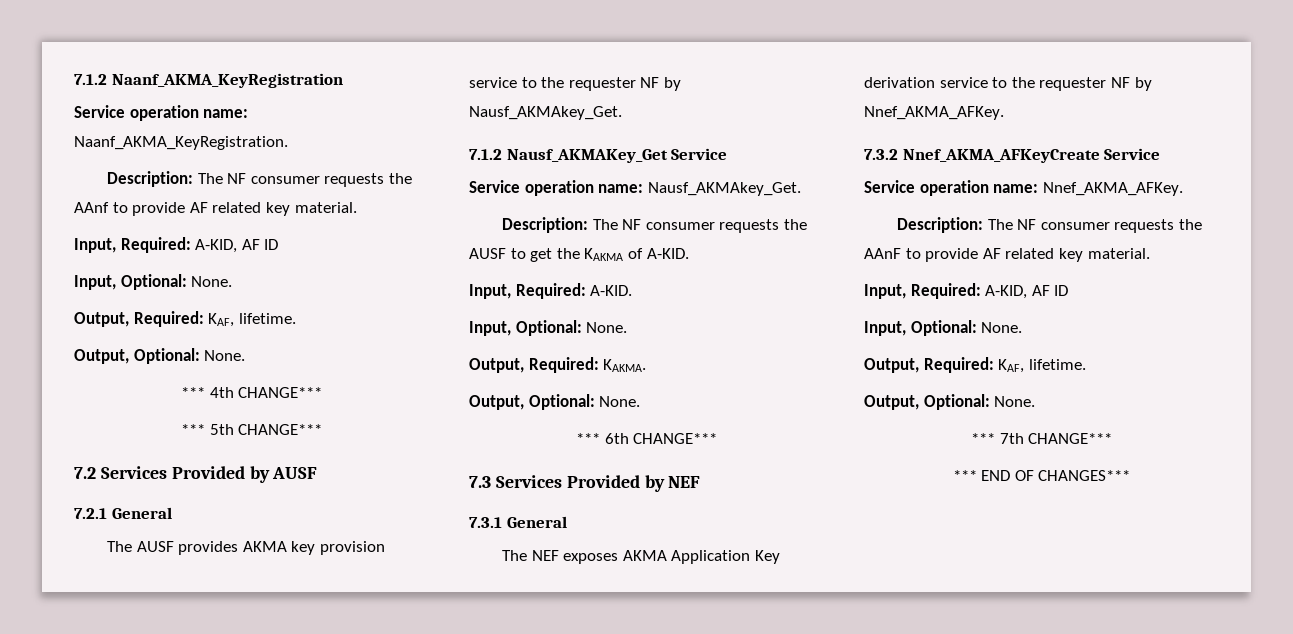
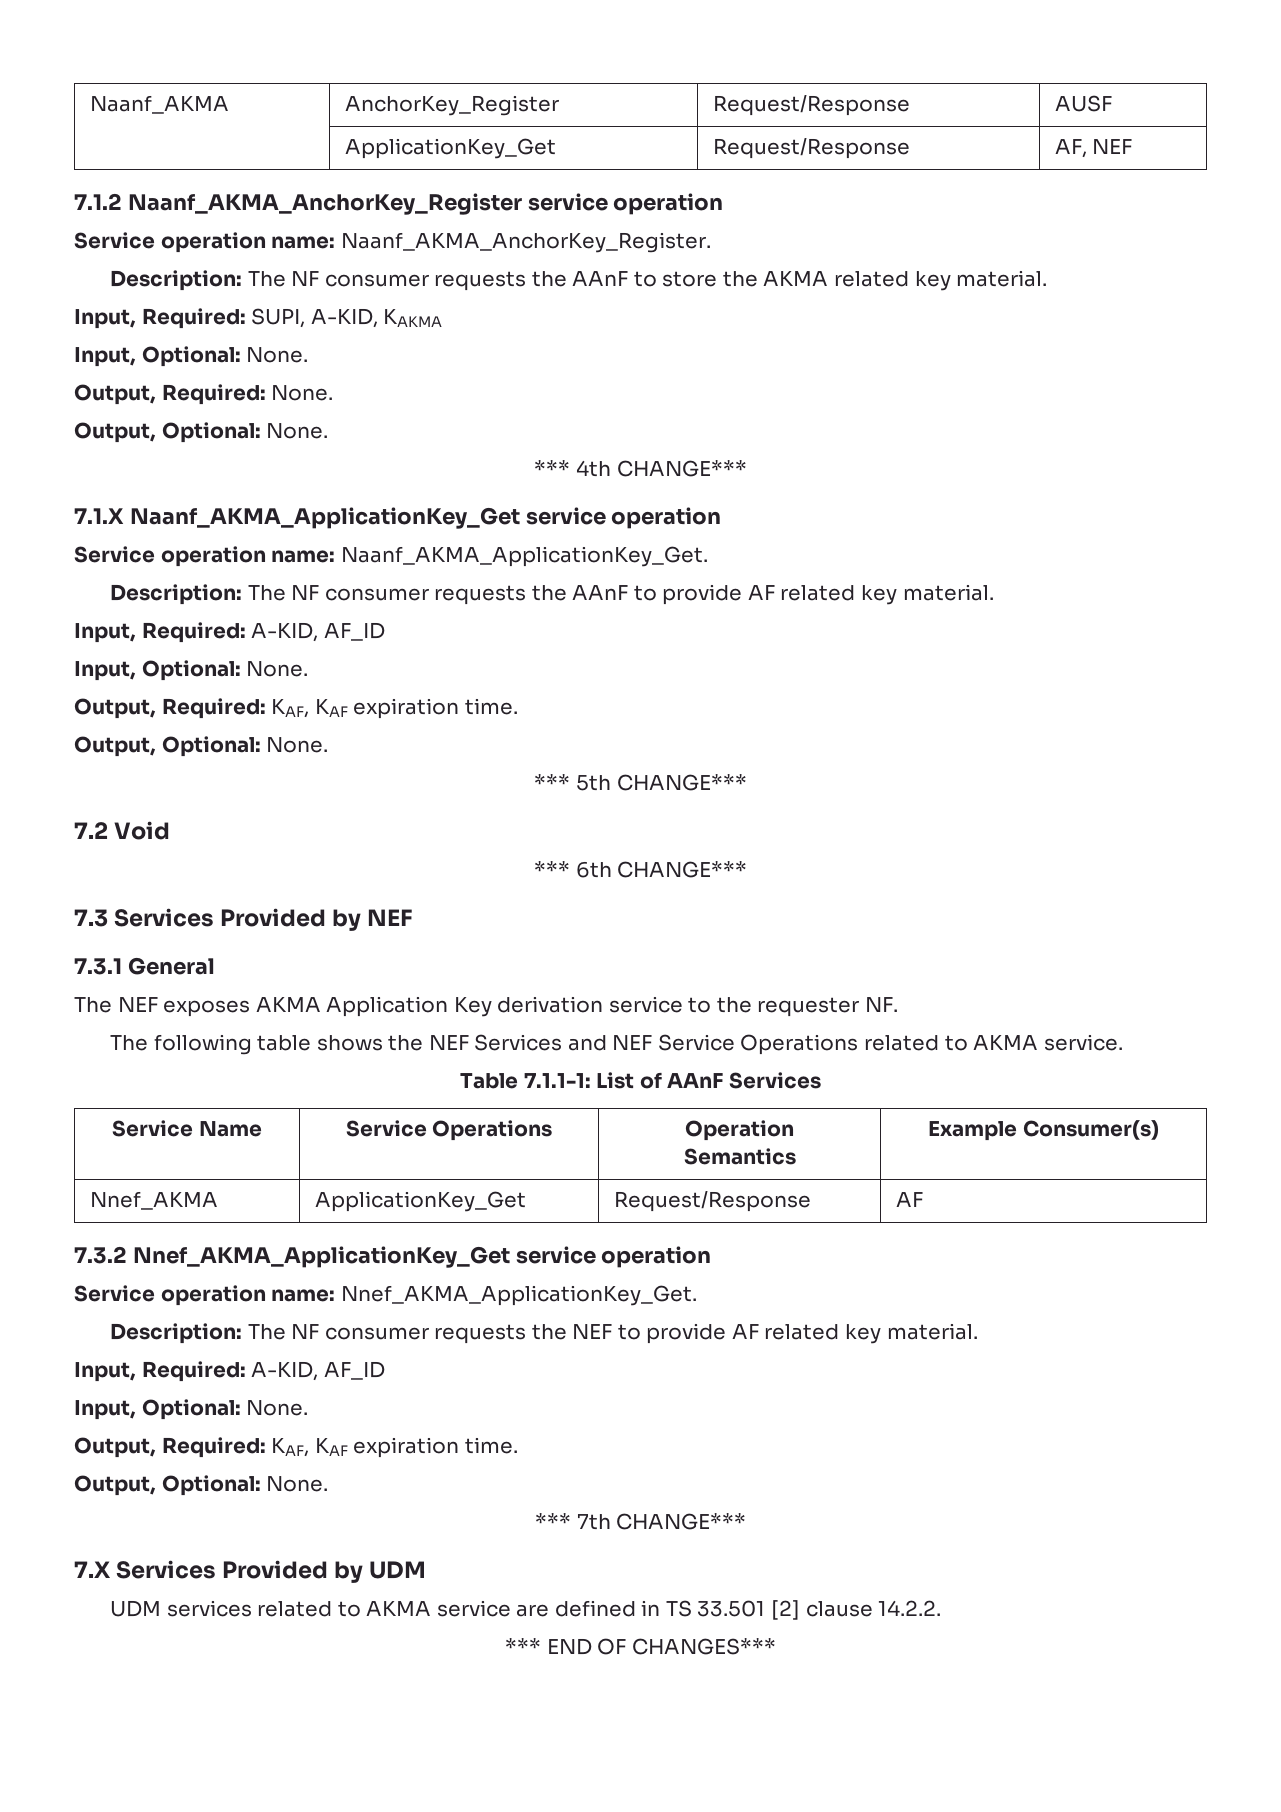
[74,73,343,88] [74,105,249,121] [74,136,288,150] [107,171,413,187] [74,202,357,216] [74,237,279,253] [74,274,233,290] [74,311,296,327] [74,348,246,364] [180,387,323,398] 7.1.2 Naanf_AKMA_KeyRegistration // Service operation name: Naanf_AKMA_KeyRegistration. // Description: The NF consumer requests the AAnf to provide AF related key material. // Input, Required: A-KID, AF ID // Input, Optional: None. // Output, Required: KAF, lifetime. // Output, Optional: None. // *** 4th CHANGE*** -> [89,95,229,114] [344,95,559,116] [712,95,910,116] [1054,95,1112,112] [344,138,556,159] [712,138,910,159] [1054,139,1133,158] [74,193,724,215] [74,232,711,253] [110,270,1048,291] [74,308,443,329] [74,346,309,367] [74,384,334,405] [74,422,329,443] [534,460,747,477] [74,507,722,529] [74,546,708,567] [110,584,994,605] [74,622,385,643] [74,660,309,681] [74,698,518,719] [74,736,329,757] Naanf_AKMA | AnchorKey_Register | Request/Response | AUSF // | ApplicationKey_Get | Request/Response | AF, NEF // 7.1.2 Naanf_AKMA_AnchorKey_Register service operation // Service operation name: Naanf_AKMA_AnchorKey_Register. // Description: The NF consumer requests the AAnF to store the AKMA related key material. // Input, Required: SUPI, A-KID, KAKMA // Input, Optional: None. // Output, Required: None. // Output, Optional: None. // *** 4th CHANGE*** // 7.1.X Naanf_AKMA_ApplicationKey_Get service operation // Service operation name: Naanf_AKMA_ApplicationKey_Get. // Description: The NF consumer requests the AAnF to provide AF related key material. // Input, Required: A-KID, AF_ID // Input, Optional: None. // Output, Required: KAF, KAF expiration time. // Output, Optional: None.
[100,466,318,483] [74,507,172,519] [107,541,386,555] [469,77,681,91] [469,106,622,120] [469,148,728,163] [469,180,801,196] [502,217,808,233] [469,248,689,262] [469,283,633,299] [469,320,628,336] [469,357,647,373] [469,394,641,410] Services Provided by AUSF // 7.2.1 General // The AUSF provides AKMA key provision service to the requester NF by Nausf_AKMAkey_Get. // 7.1.2 Nausf_AKMAKey_Get Service // Service operation name: Nausf_AKMAkey_Get. // Description: The NF consumer requests the AUSF to get the KAKMA of A-KID. // Input, Required: A-KID. // Input, Optional: None. // Output, Required: KAKMA. // Output, Optional: None. -> [114,821,171,840] Void
[1110,77,1152,91] [864,106,1004,120] [864,148,1161,163] [864,180,1183,196] [897,217,1203,233] [864,248,1150,262] [864,283,1069,299] [864,320,1023,336] [864,357,1086,373] NF by Nnef_AKMA_AFKey. // 7.3.2 Nnef_AKMA_AFKeyCreate Service // Service operation name: Nnef_AKMA_AFKey. // Description: The NF consumer requests the AAnF to provide AF related key material. // Input, Required: A-KID, AF ID // Input, Optional: None. // Output, Required: KAF, lifetime. -> [864,997,898,1012] [110,1034,1123,1055] [460,1072,821,1089] [112,1120,262,1137] [345,1120,553,1141] [685,1120,794,1141] [683,1148,796,1165] [928,1120,1159,1141] [89,1191,218,1210] [314,1191,526,1212] [613,1191,811,1212] [895,1192,923,1207] [74,1246,712,1268] [74,1285,697,1306] [110,1323,978,1344] [74,1361,385,1382] [74,1399,309,1420] [74,1437,518,1458] NF. // The following table shows the NEF Services and NEF Service Operations related to AKMA service. // Table 7.1.1-1: List of AAnF Services // Service Name | Service Operations | Operation // Semantics | Example Consumer(s) // Nnef_AKMA | ApplicationKey_Get | Request/Response | AF // 7.3.2 Nnef_AKMA_ApplicationKey_Get service operation // Service operation name: Nnef_AKMA_ApplicationKey_Get. // Description: The NF consumer requests the NEF to provide AF related key material. // Input, Required: A-KID, AF_ID // Input, Optional: None. // Output, Required: KAF, KAF expiration time.
(1113, 438) none -> [74,1560,427,1583] [110,1600,942,1620] // 7.X Services Provided by UDM // UDM services related to AKMA service are defined in TS 33.501 [2] clause 14.2.2.

